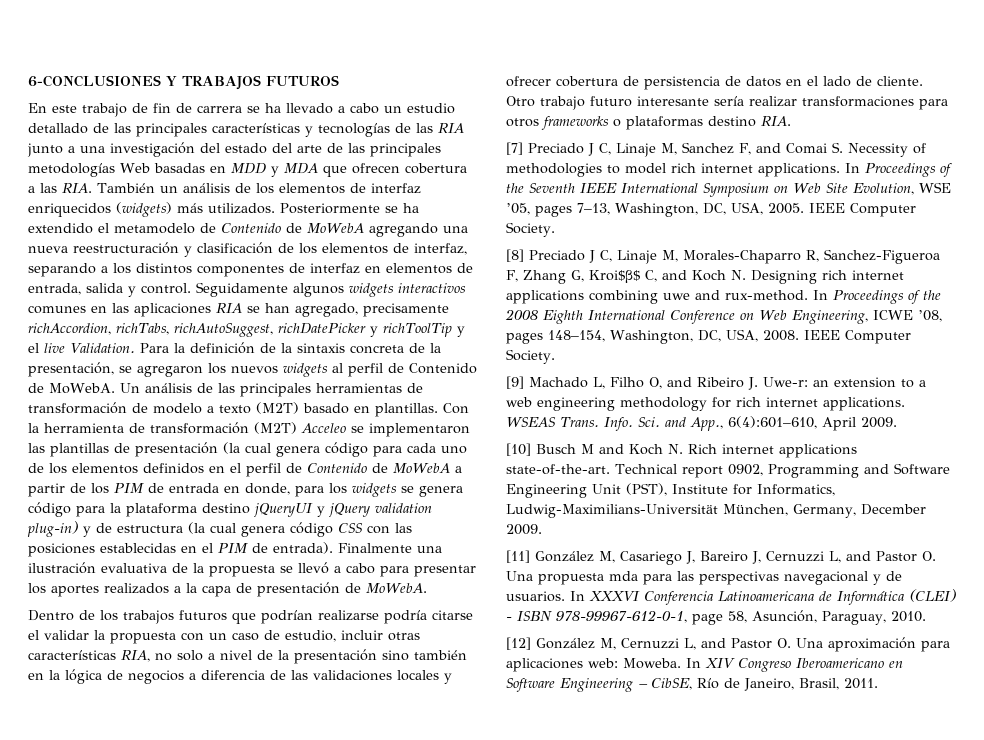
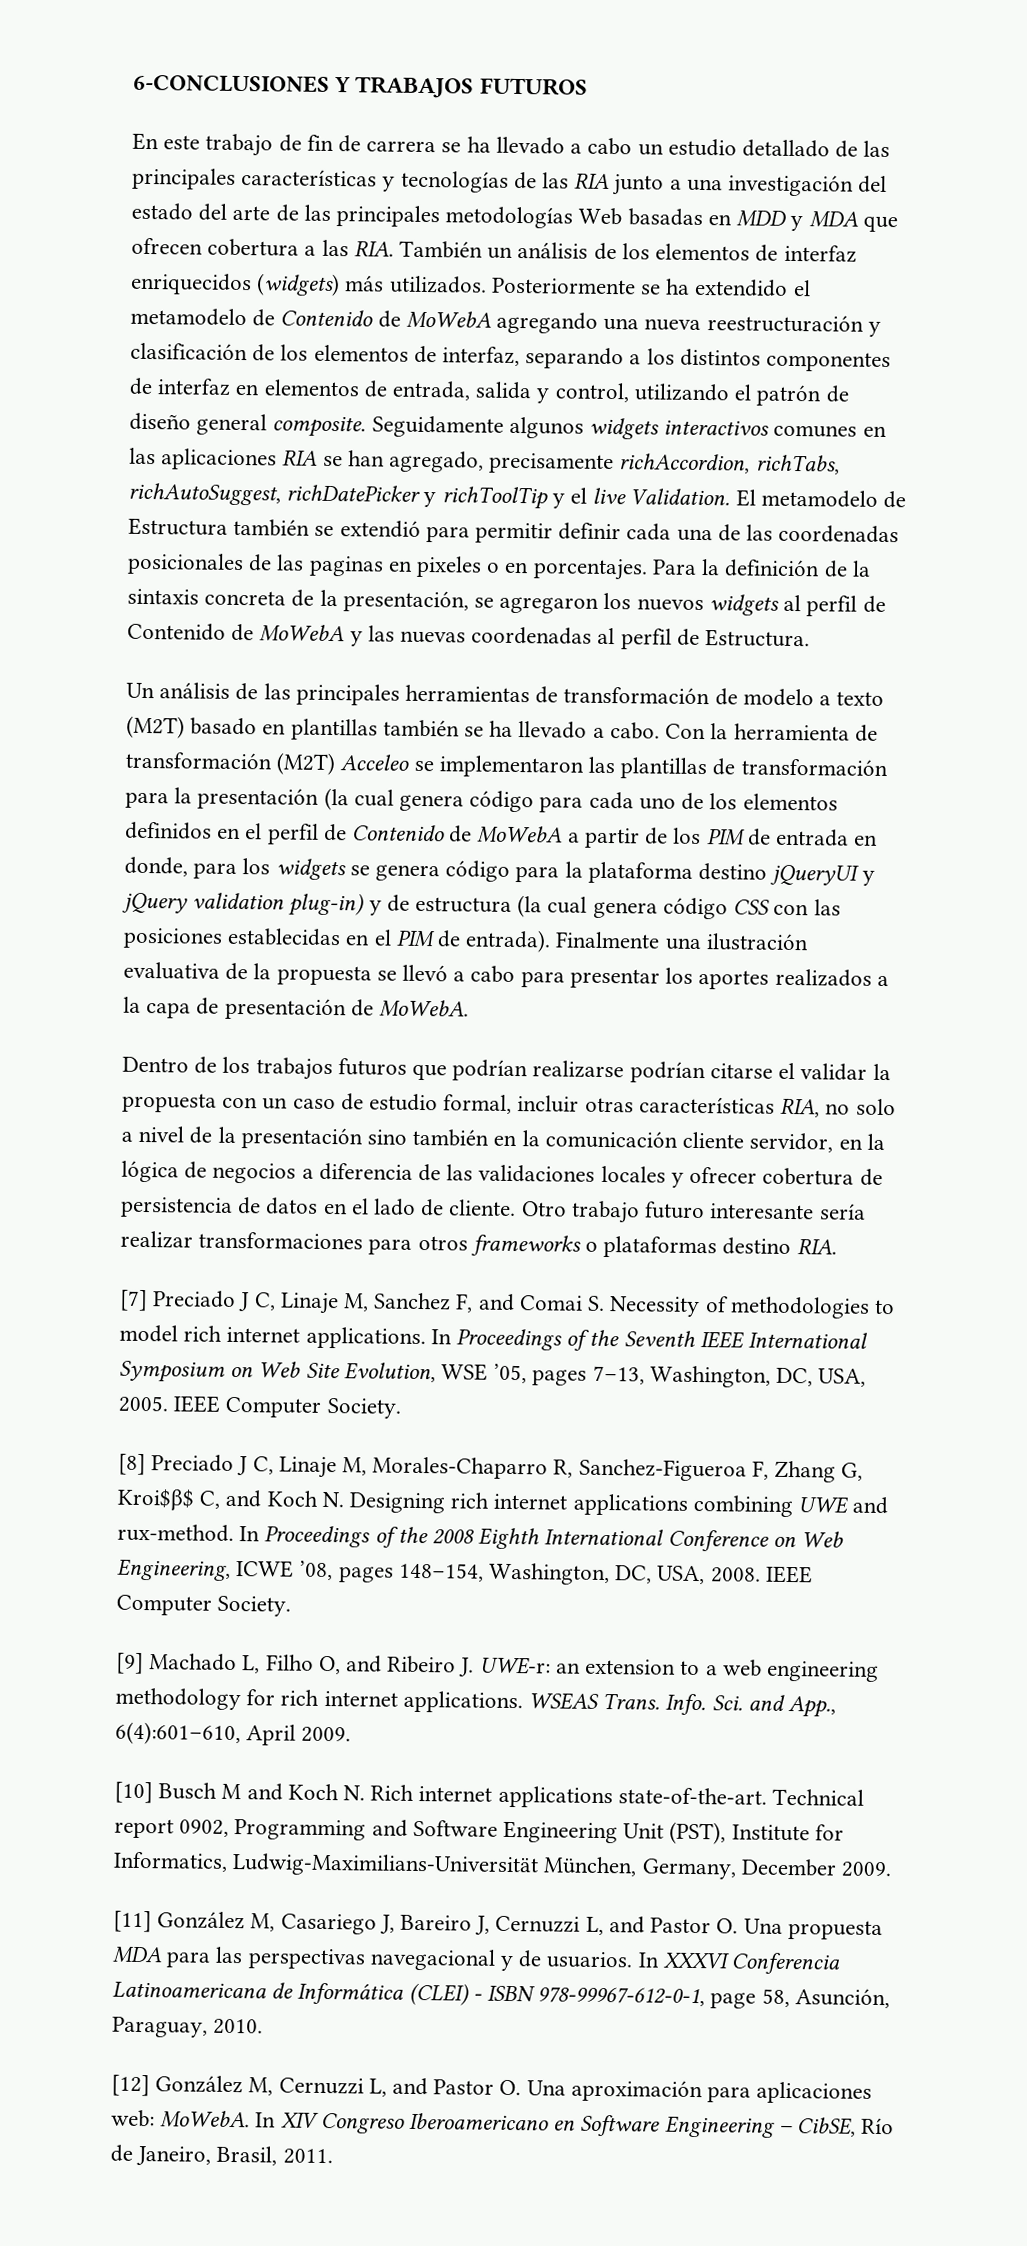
[141,283,191,294] control. -> [554,382,849,407] [129,412,367,438] control, utilizando el patrón de diseño general composite.
(135, 348) none -> [735,489,907,509] [128,517,900,544] [127,552,648,581] El metamodelo de Estructura también se extendió para permitir definir cada una de las coordenadas posicionales de las paginas en pixeles o en porcentajes.
[49,383,115,394] MoWebA. -> [259,624,811,650] MoWebA y las nuevas coordenadas al perfil de Estructura. //
[375,403,438,417] plantillas. -> [290,718,660,741] plantillas también se ha llevado a cabo.
(130, 448) none -> [740,758,888,777] [125,787,193,809] transformación para la
[384,610,427,624] podría -> [629,1061,706,1084] podrían
[285,630,336,642] estudio, -> [369,1093,513,1114] estudio formal,
(60, 675) none -> [544,1130,885,1153] comunicación cliente servidor, en la
[663,293,690,300] uwe -> [798,1496,849,1514] UWE
[763,377,808,387] Uwe-r: -> [479,1656,551,1675] UWE-r:
[609,571,638,581] mda -> [112,1946,163,1964] MDA
[623,658,681,669] Moweba. -> [160,2110,251,2129] MoWebA.

